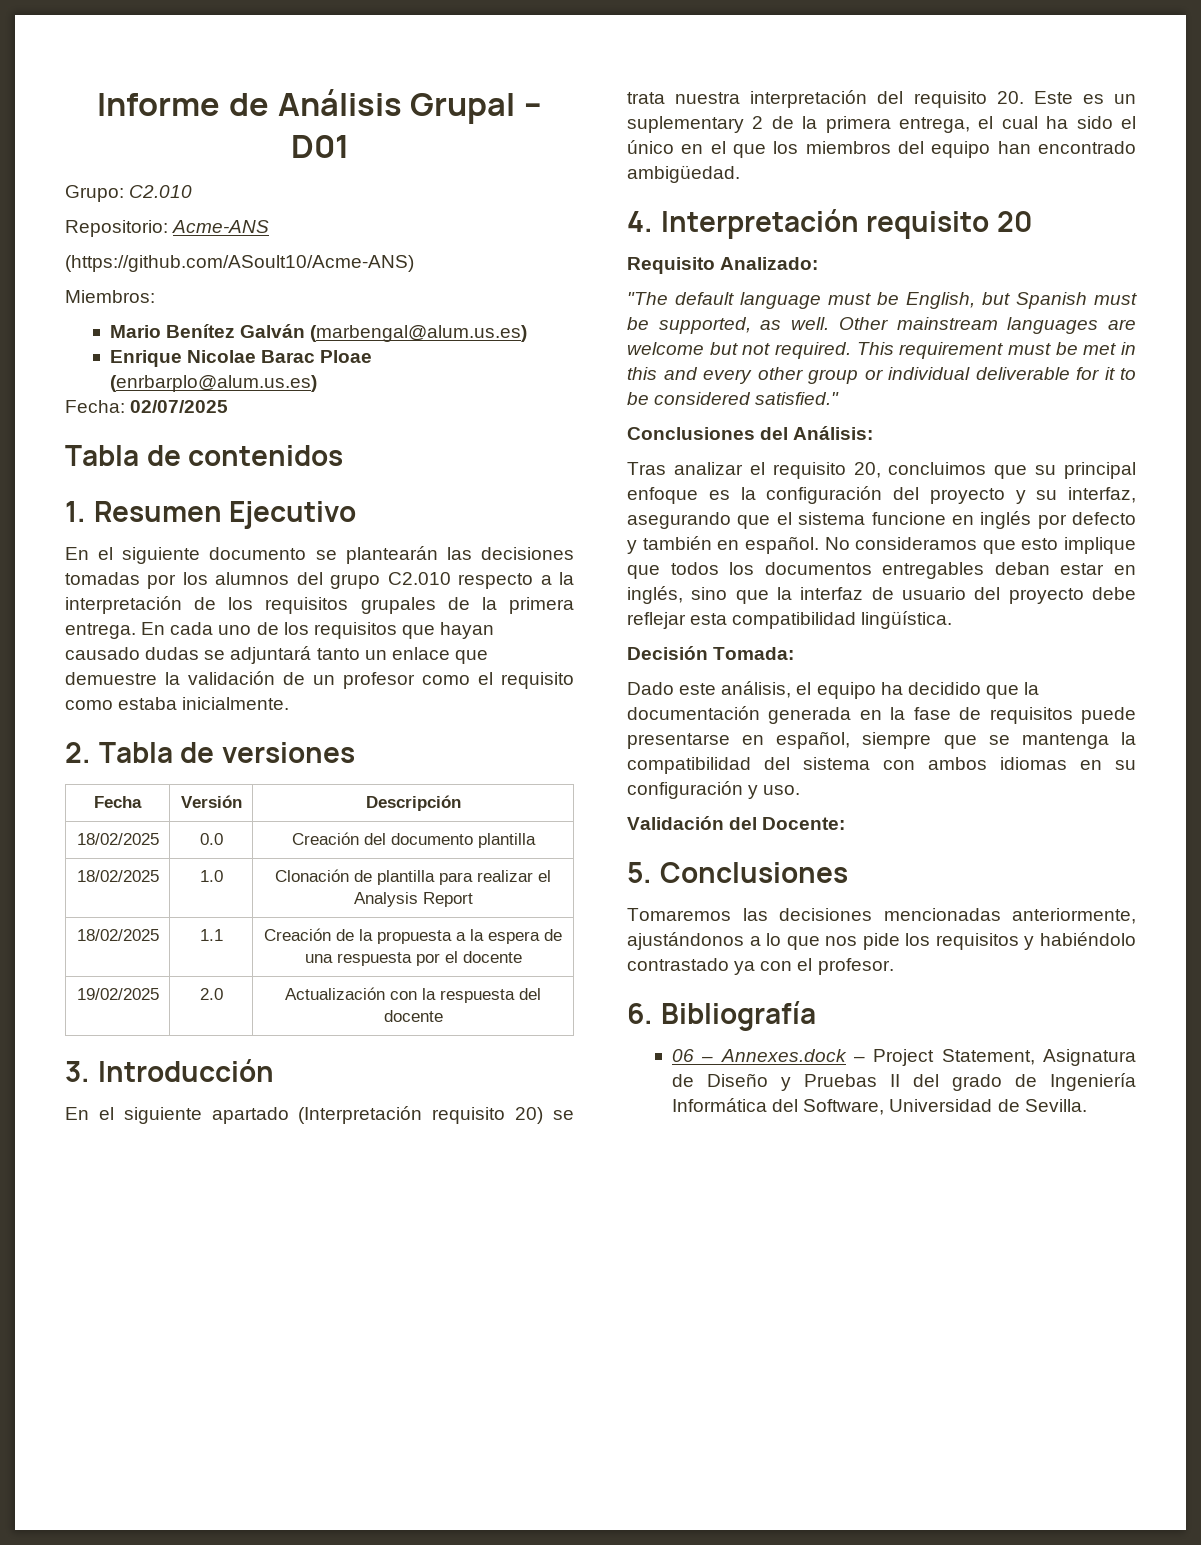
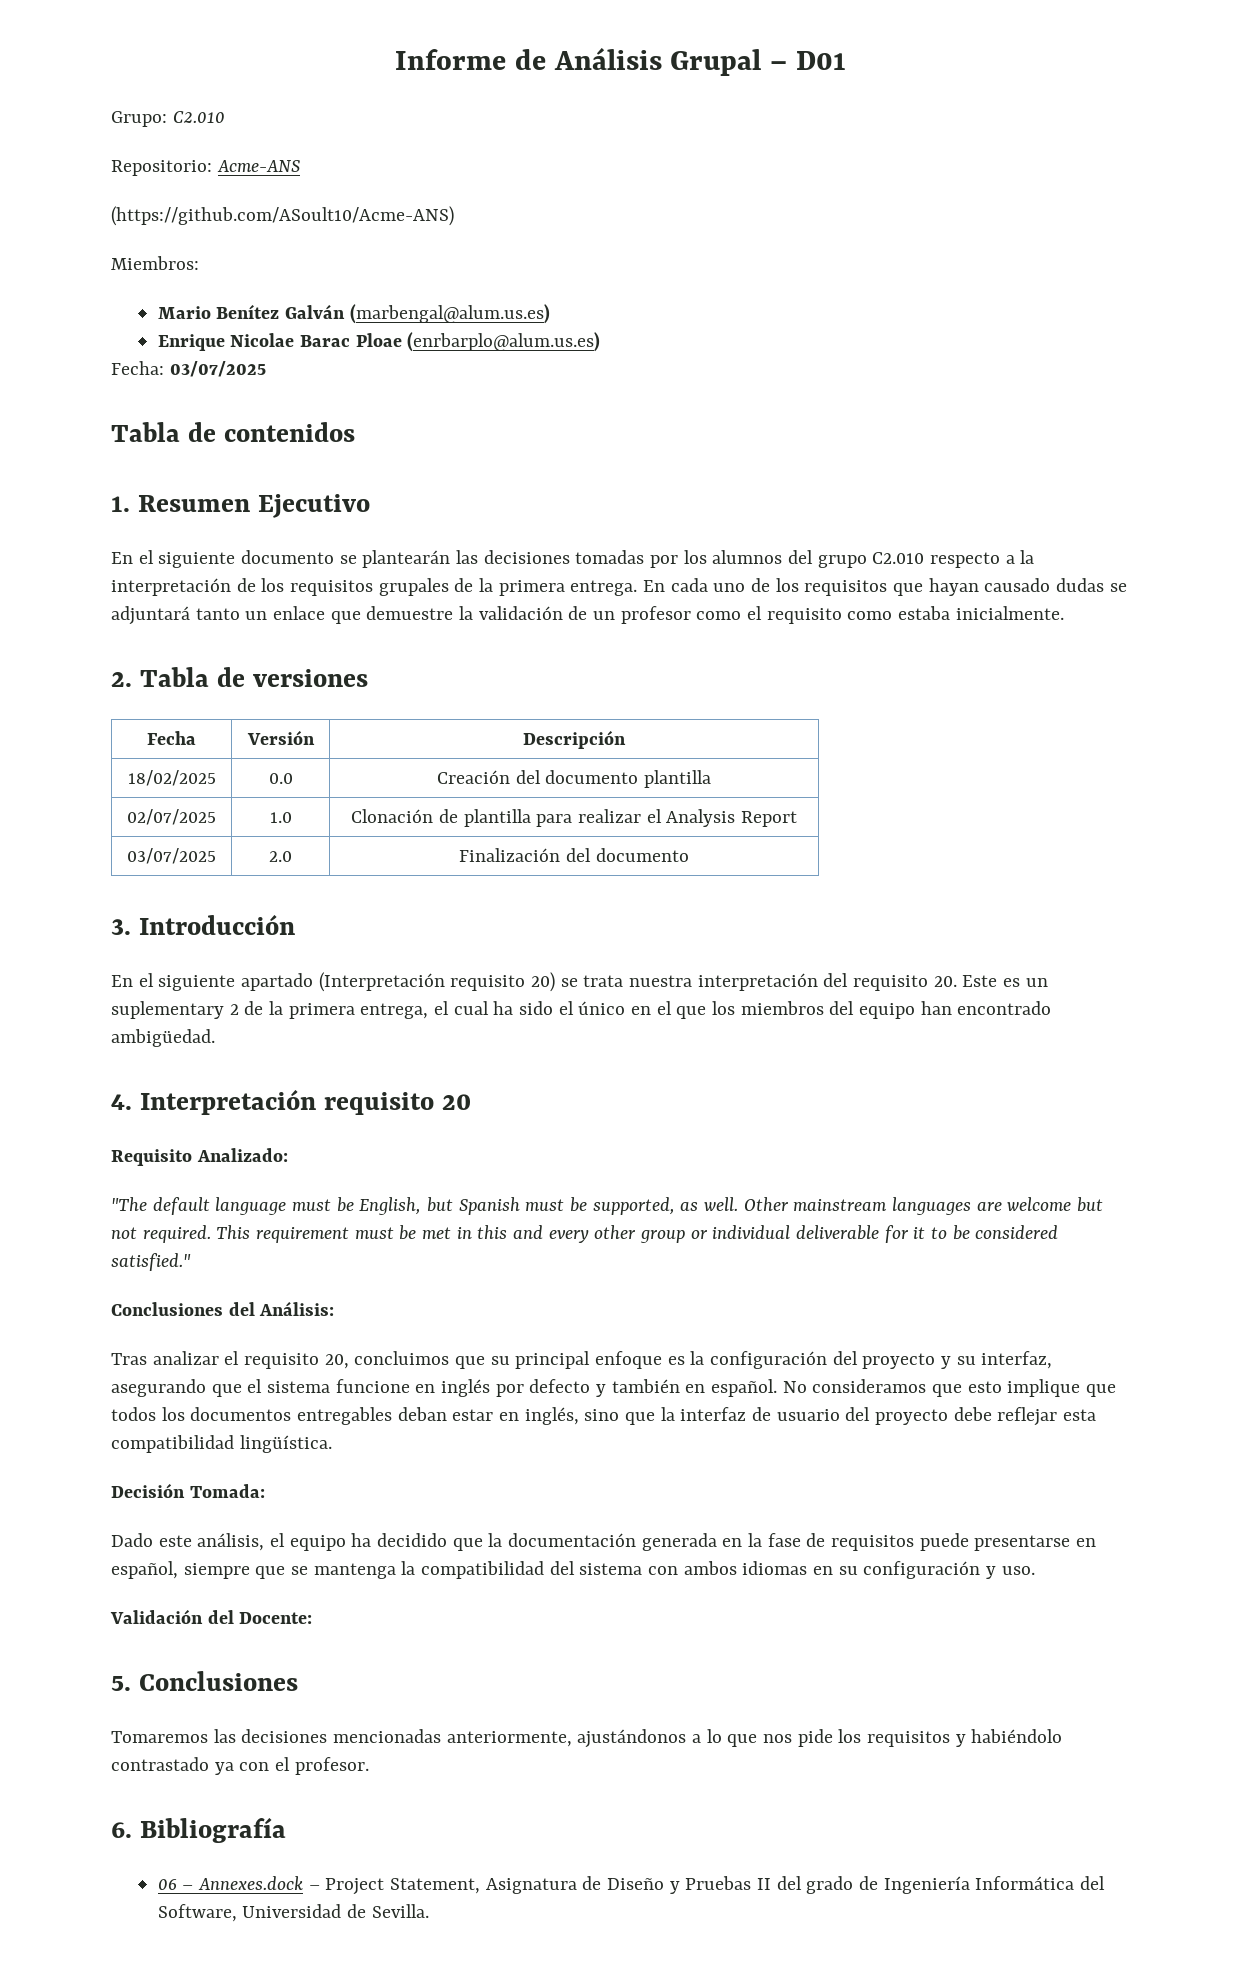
[130,400,229,413] 02/07/2025 -> [169,361,266,377] 03/07/2025
[76,870,159,882] 18/02/2025 -> [127,809,216,825] 02/07/2025
[76,929,159,941] [199,929,223,941] [264,928,562,944] [304,951,522,966] [76,988,159,1000] [199,988,223,1000] [285,987,541,1003] [383,1010,443,1022] 18/02/2025 | 1.1 | Creación de la propuesta a la espera de una respuesta por el docente // 19/02/2025 | 2.0 | Actualización con la respuesta del docente -> [127,848,216,864] [269,851,292,862] [459,848,689,862] 03/07/2025 | 2.0 | Finalización del documento

